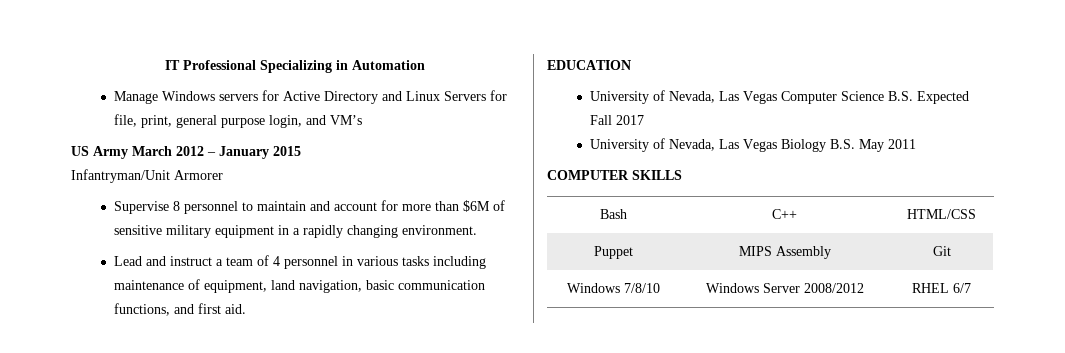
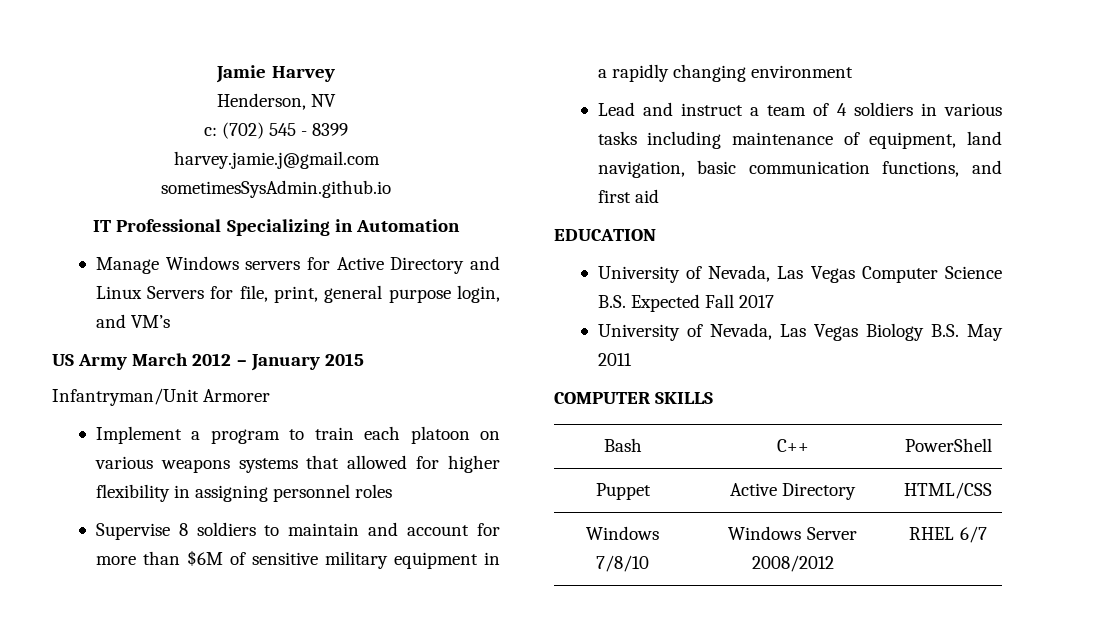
(164, 65) none -> [216,65,335,83] [216,93,337,110] [203,122,349,139] [173,151,380,169] [161,180,391,198] Jamie Harvey // Henderson, NV // c: (702) 545 - 8399 // harvey.jamie.j@gmail.com // sometimesSysAdmin.github.io //
(223, 175) none -> [95,426,500,444] [94,455,500,473] [95,484,393,502] // Implement a program to train each platoon on various weapons systems that allowed for higher flexibility in assigning personnel roles
[183,201,238,214] personnel -> [196,522,256,536] soldiers
[401,225,477,235] environment. -> [751,65,854,78] environment
[283,256,338,269] personnel -> [853,102,913,116] soldiers
[224,304,246,314] aid. -> [634,189,659,203] aid
[907,209,976,219] HTML/CSS -> [904,438,992,452] PowerShell
[738,246,831,259] [932,246,951,256] MIPS Assembly | Git -> [729,483,857,500] [904,482,992,499] Active Directory | HTML/CSS

